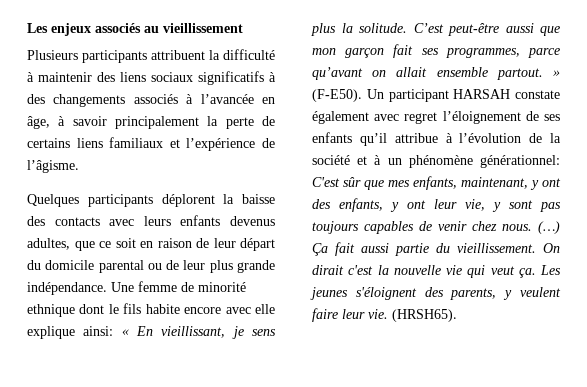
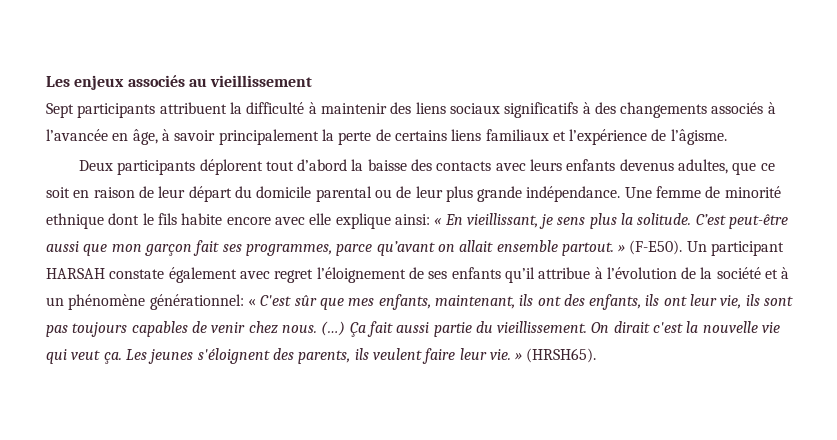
[27,50,78,60] Plusieurs -> [46,103,74,118] Sept
[27,194,79,207] Quelques -> [78,160,113,171] Deux
(215, 200) none -> [265,159,348,171] tout d’abord
(560, 161) none -> [247,298,256,306] «
[530,180,539,190] y -> [519,294,534,306] ils
[390,202,399,212] y -> [645,294,660,306] ils
[492,202,501,212] y -> [745,294,760,306] ils
[503,290,513,300] y -> [354,348,369,360] ils
(388, 314) none -> [515,352,523,360] »

